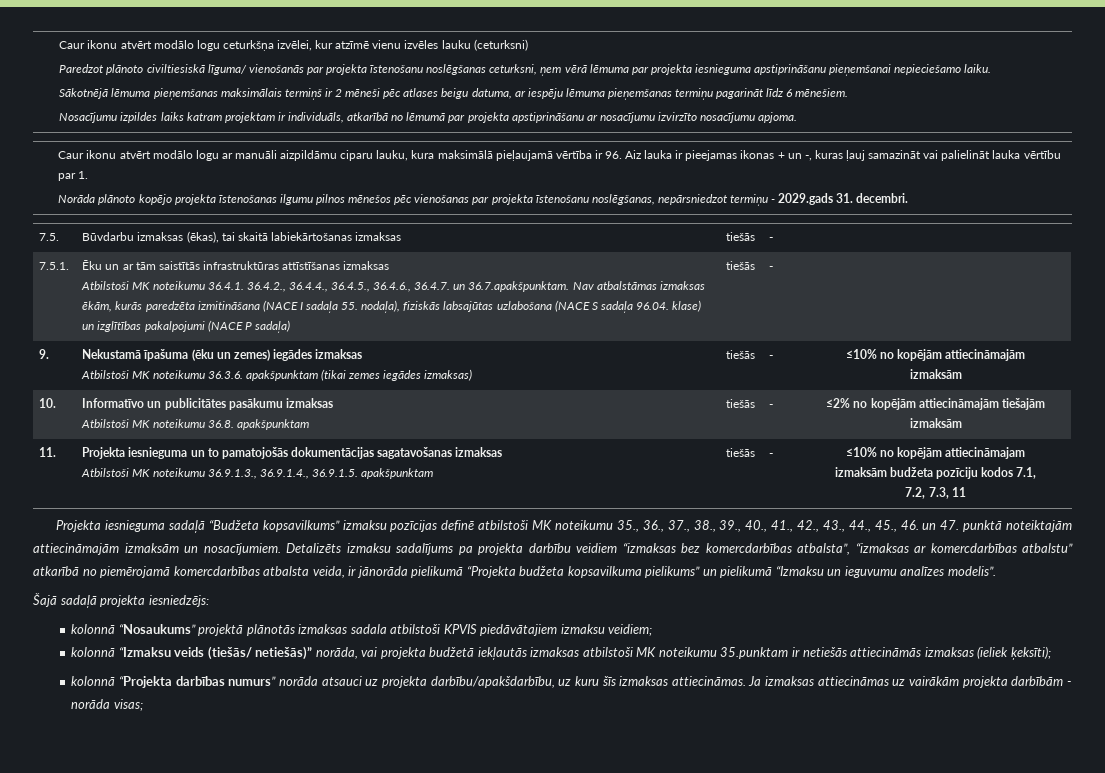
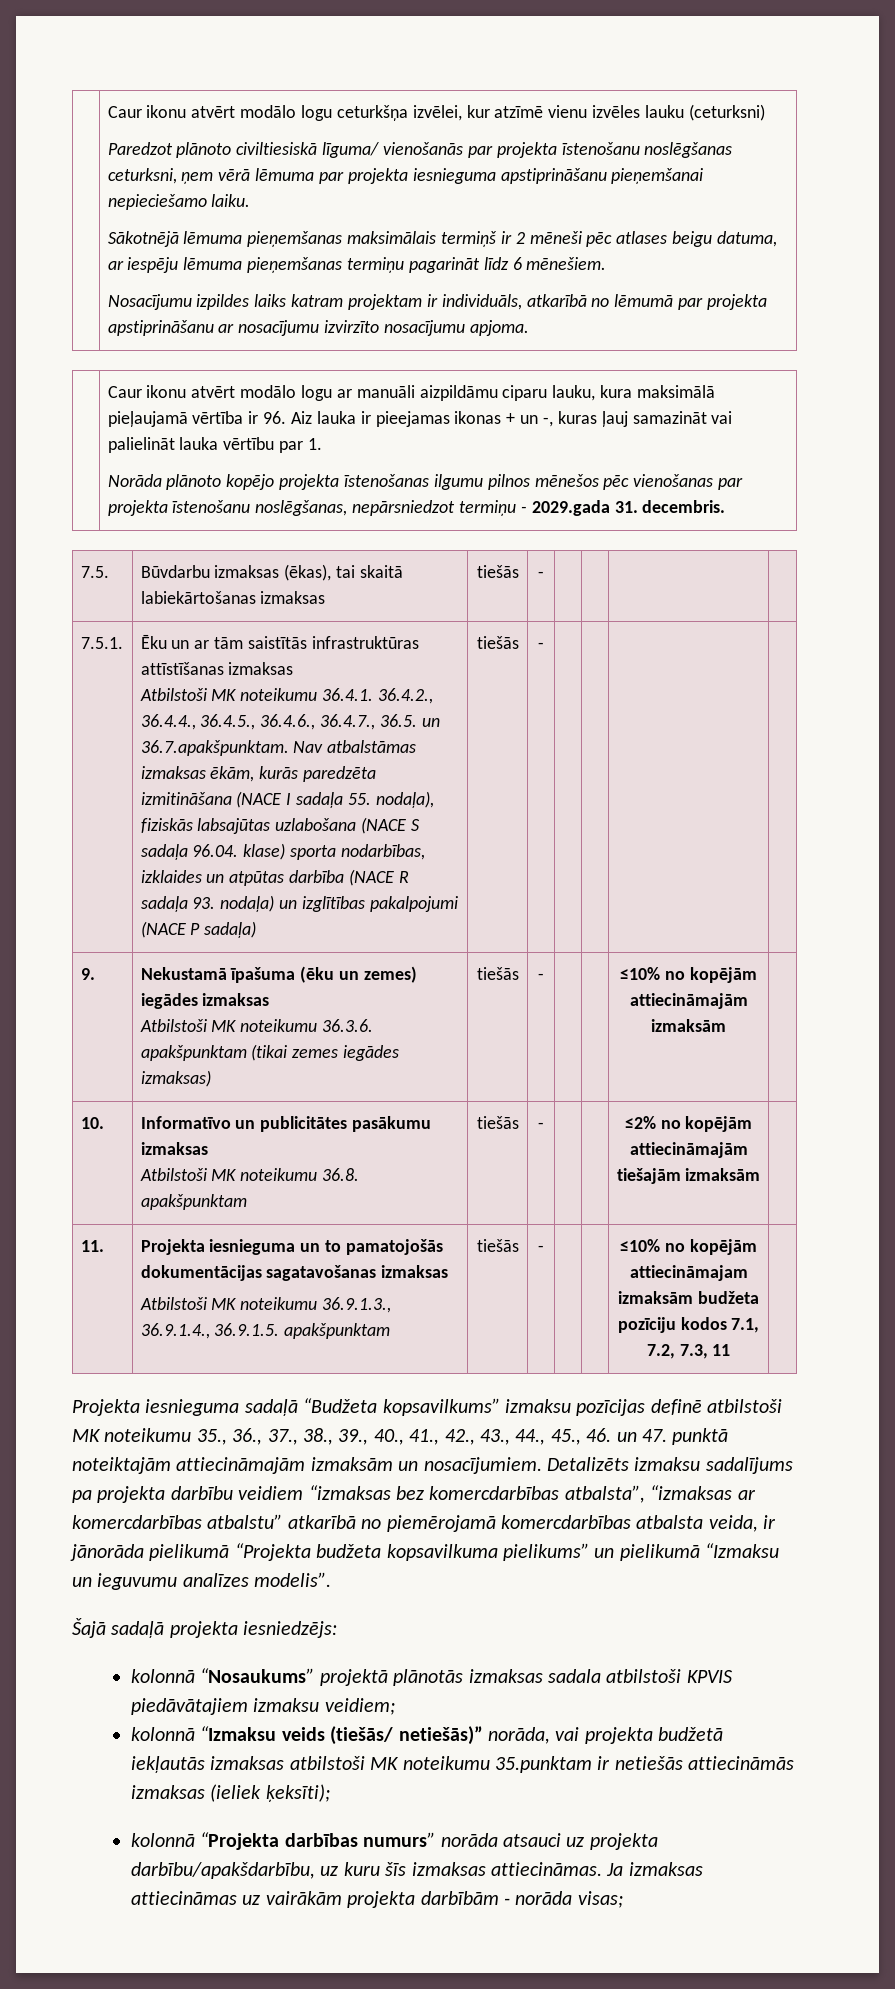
[778,193,909,205] 2029.gads 31. decembri. -> [531,500,726,516] 2029.gada 31. decembris.
[414,282,451,290] 36.4.7. -> [320,714,418,730] 36.4.7., 36.5.
(702, 306) none -> [290,844,426,860] [140,869,409,886] [140,895,275,912] sporta nodarbības, izklaides un atpūtas darbība (NACE R sadaļa 93. nodaļa)

